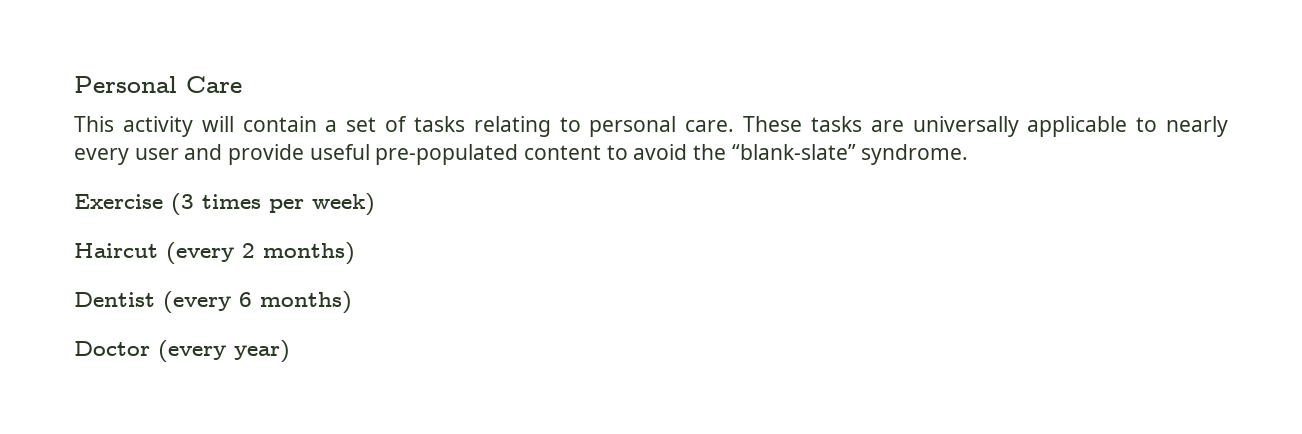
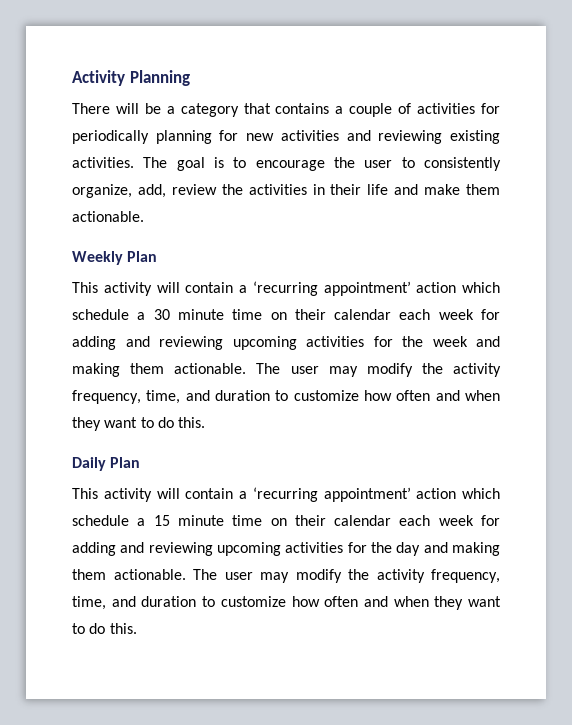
[74,76,242,93] [74,116,1228,137] [74,144,969,165] [74,193,375,216] [74,242,355,265] [74,291,352,314] [74,340,290,363] Personal Care // This activity will contain a set of tasks relating to personal care. These tasks are universally applicable to nearly every user and provide useful pre-populated content to avoid the “blank-slate” syndrome. // Exercise (3 times per week) // Haircut (every 2 months) // Dentist (every 6 months) // Doctor (every year) -> [72,70,190,86] [72,103,501,117] [72,130,501,144] [72,157,501,171] [72,184,500,198] [72,211,144,222] [72,251,158,265] [72,281,500,296] [72,309,501,320] [72,336,500,350] [72,363,501,377] [72,390,500,404] [72,417,206,431] [72,457,141,471] [72,487,500,502] [72,515,501,526] [72,542,500,556] [72,569,500,583] [72,596,501,610] [72,623,137,634] Activity Planning // There will be a category that contains a couple of activities for periodically planning for new activities and reviewing existing activities. The goal is to encourage the user to consistently organize, add, review the activities in their life and make them actionable. // Weekly Plan // This activity will contain a ‘recurring appointment’ action which schedule a 30 minute time on their calendar each week for adding and reviewing upcoming activities for the week and making them actionable. The user may modify the activity frequency, time, and duration to customize how often and when they want to do this. // Daily Plan // This activity will contain a ‘recurring appointment’ action which schedule a 15 minute time on their calendar each week for adding and reviewing upcoming activities for the day and making them actionable. The user may modify the activity frequency, time, and duration to customize how often and when they want to do this.

